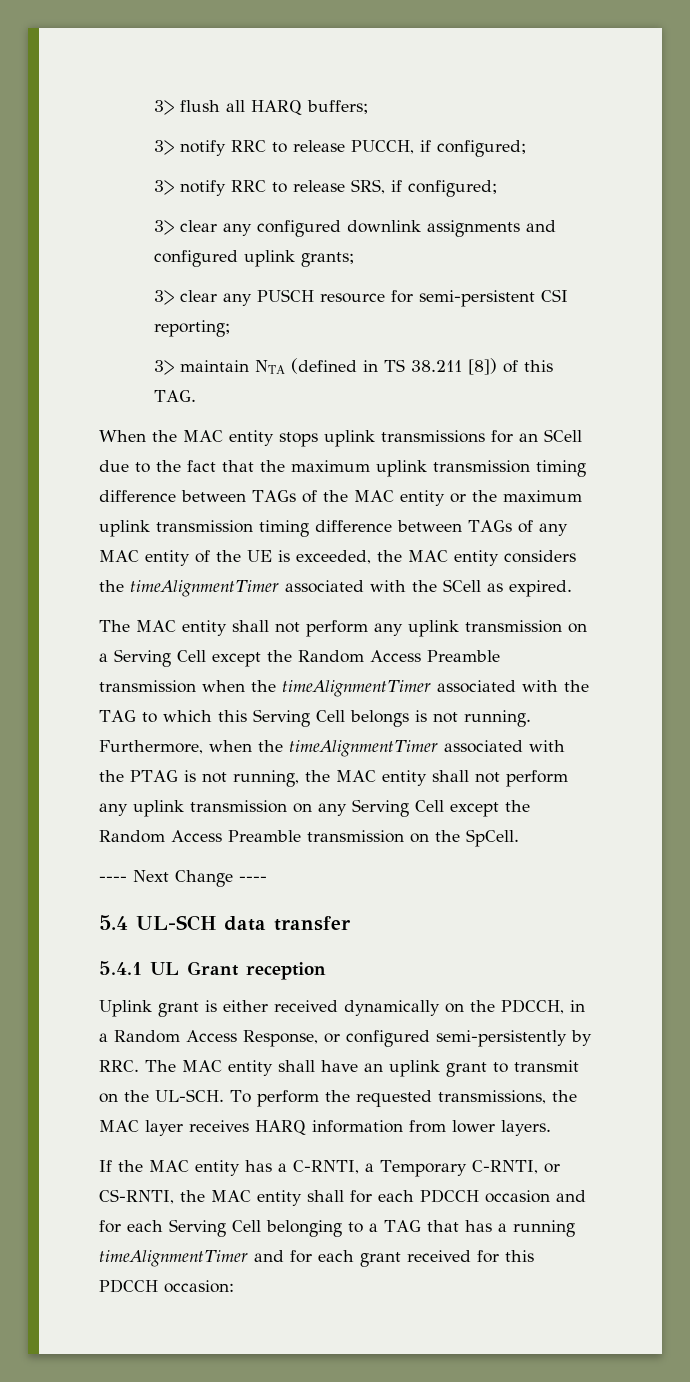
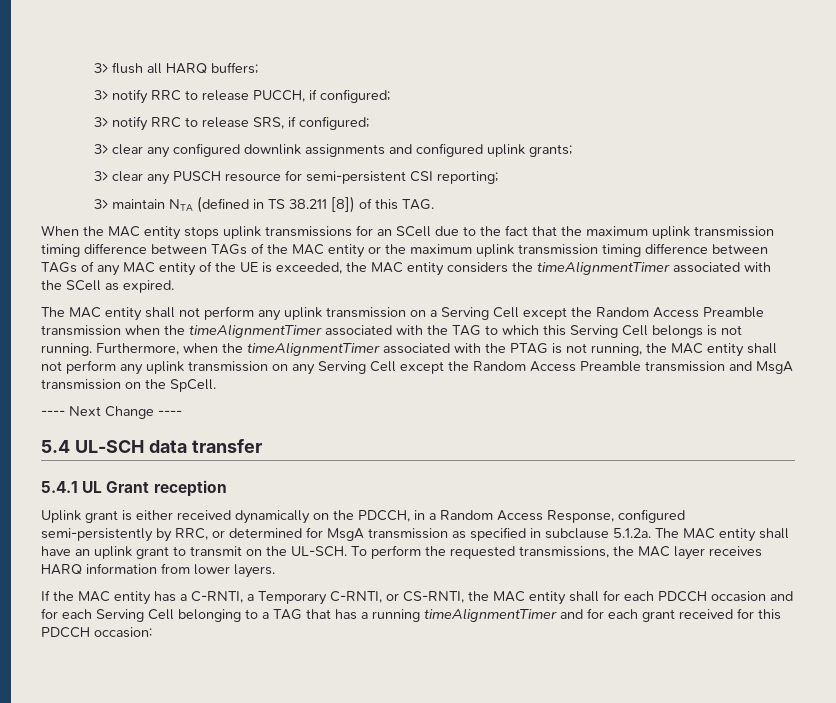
(404, 836) none -> [729,361,793,374] [41,379,121,390] and MsgA transmission
[324,1033,340,1043] or -> (614, 516) none
[99,1060,139,1072] RRC. -> [175,527,651,541] RRC, or determined for MsgA transmission as specified in subclause 5.1.2a.

